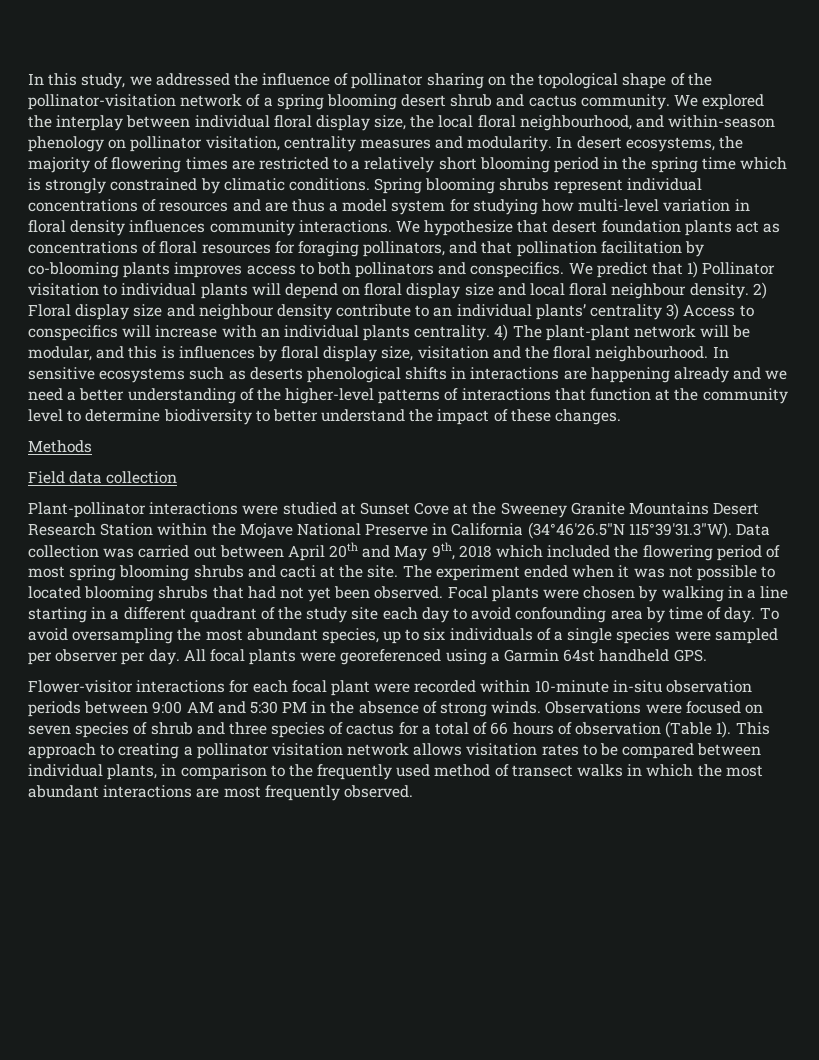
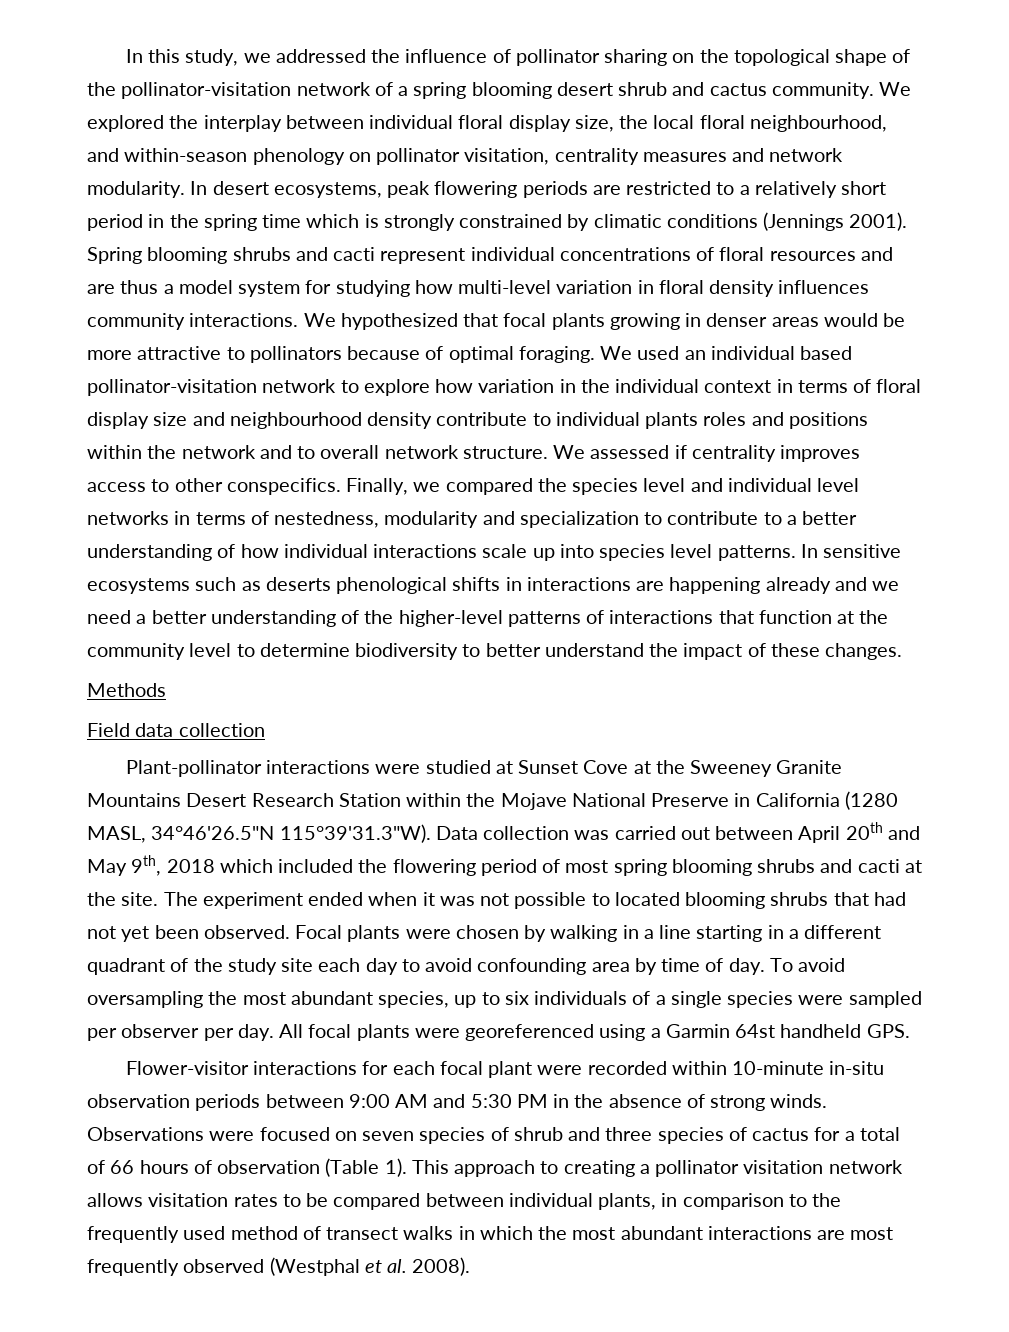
(464, 142) none -> [769,148,844,162] network
[719,136,744,149] [28,157,228,173] the majority of flowering times -> [387,181,588,198] peak flowering periods
[479,157,550,173] blooming -> (887, 188) none
[288,178,370,191] conditions. -> [666,212,908,231] conditions (Jennings 2001).
(550, 184) none -> [295,247,376,261] and cacti
(157, 205) none -> [719,247,765,261] floral
[424,220,781,236] [28,241,705,257] [28,261,776,278] [28,282,767,299] [28,303,754,320] [28,324,751,341] [28,346,709,362] hypothesize that desert foundation plants act as concentrations of floral resources for foraging pollinators, and that pollination facilitation by co-blooming plants improves access to both pollinators and conspecifics. We predict that 1) Pollinator visitation to individual plants will depend on floral display size and local floral neighbour density. 2) Floral display size and neighbour density contribute to an individual plants’ centrality 3) Access to conspecifics will increase with an individual plants centrality. 4) The plant-plant network will be modular, and this is influences by floral display size, visitation and the floral neighbourhood. -> [340,313,906,330] [87,346,853,363] [87,379,922,396] [87,412,868,429] [87,445,861,462] [87,478,860,495] [87,511,858,528] [87,544,796,561] hypothesized that focal plants growing in denser areas would be more attractive to pollinators because of optimal foraging. We used an individual based pollinator-visitation network to explore how variation in the individual context in terms of floral display size and neighbourhood density contribute to individual plants roles and positions within the network and to overall network structure. We assessed if centrality improves access to other conspecifics. Finally, we compared the species level and individual level networks in terms of nestedness, modularity and specialization to contribute to a better understanding of how individual interactions scale up into species level patterns.
[527,522,625,539] (34°46'26.5"N -> [844,791,898,810] [87,826,275,843] (1280 MASL, 34°46'26.5"N
[343,785,413,798] observed. -> [183,1257,471,1276] observed (Westphal et al. 2008).

